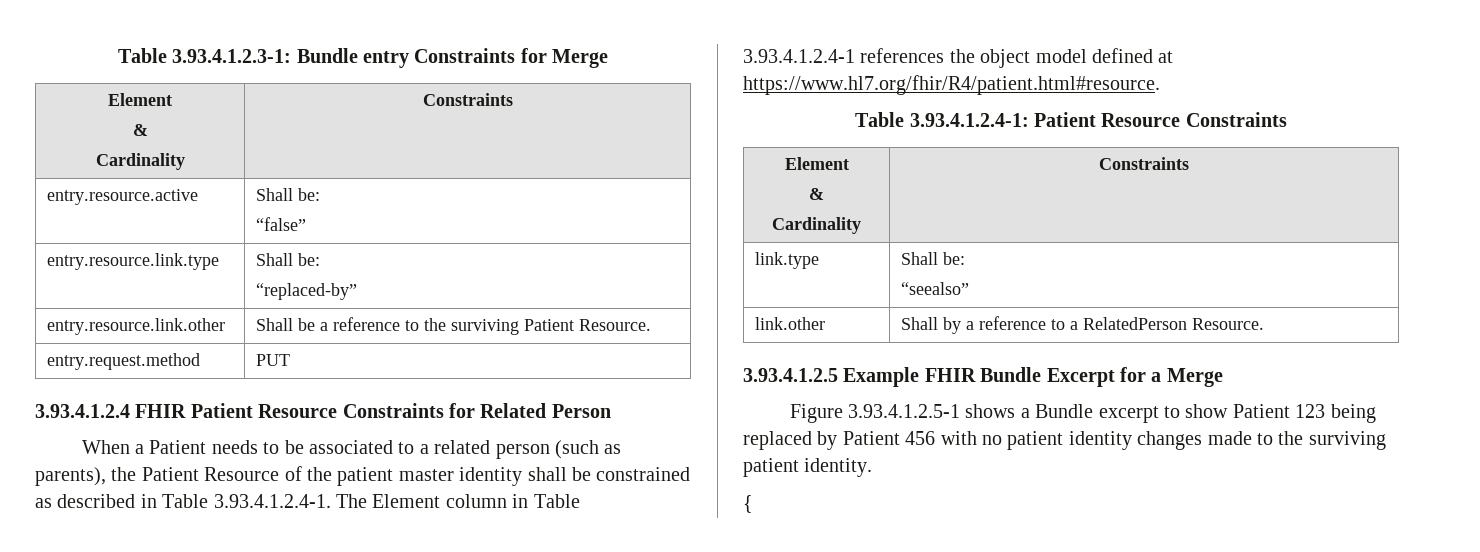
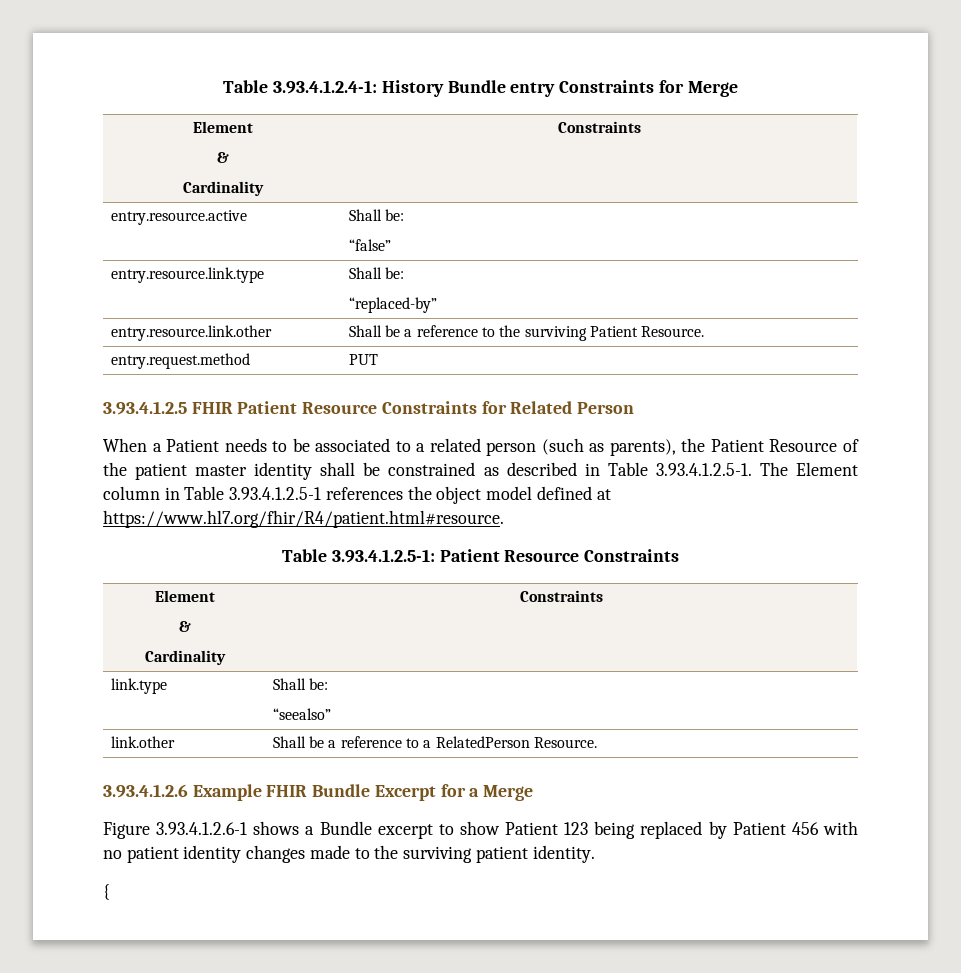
[117,48,292,63] Table 3.93.4.1.2.3-1: -> [223,80,444,97] Table 3.93.4.1.2.4-1: History
[35,404,130,418] 3.93.4.1.2.4 -> [103,401,187,415] 3.93.4.1.2.5
[213,494,331,508] 3.93.4.1.2.4-1. -> [655,463,752,476] 3.93.4.1.2.5-1.
[743,49,855,63] 3.93.4.1.2.4-1 -> [229,487,322,500] 3.93.4.1.2.5-1
[909,113,1029,127] 3.93.4.1.2.4-1: -> [331,549,435,563] 3.93.4.1.2.5-1:
[943,317,962,334] by -> [308,736,324,748] be
[743,368,838,382] 3.93.4.1.2.5 -> [103,784,188,798] 3.93.4.1.2.6
[847,404,960,418] 3.93.4.1.2.5-1 -> [156,822,248,835] 3.93.4.1.2.6-1

